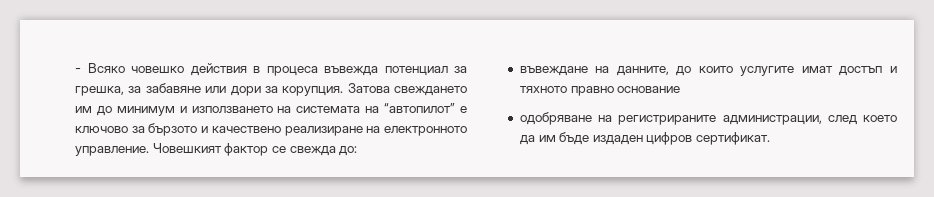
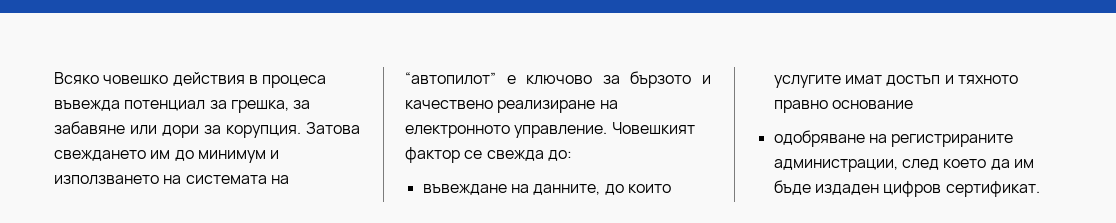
[75,68,81,73] - -> (54, 78) none

